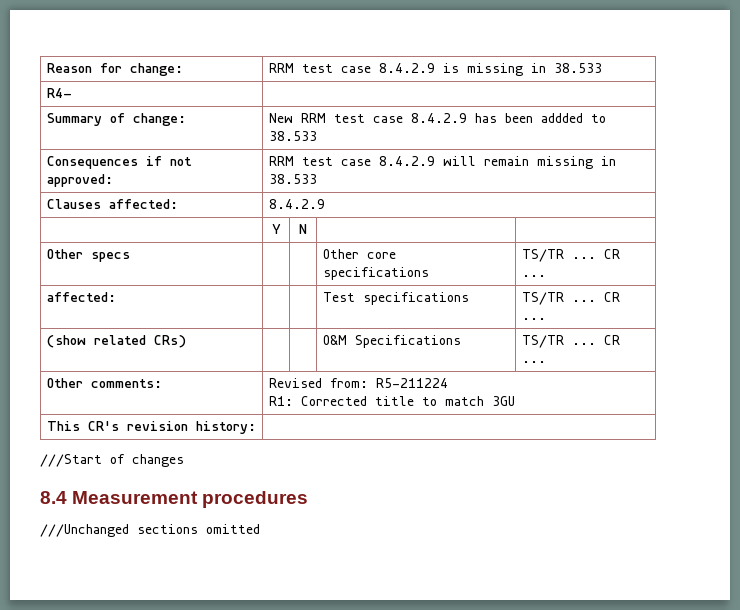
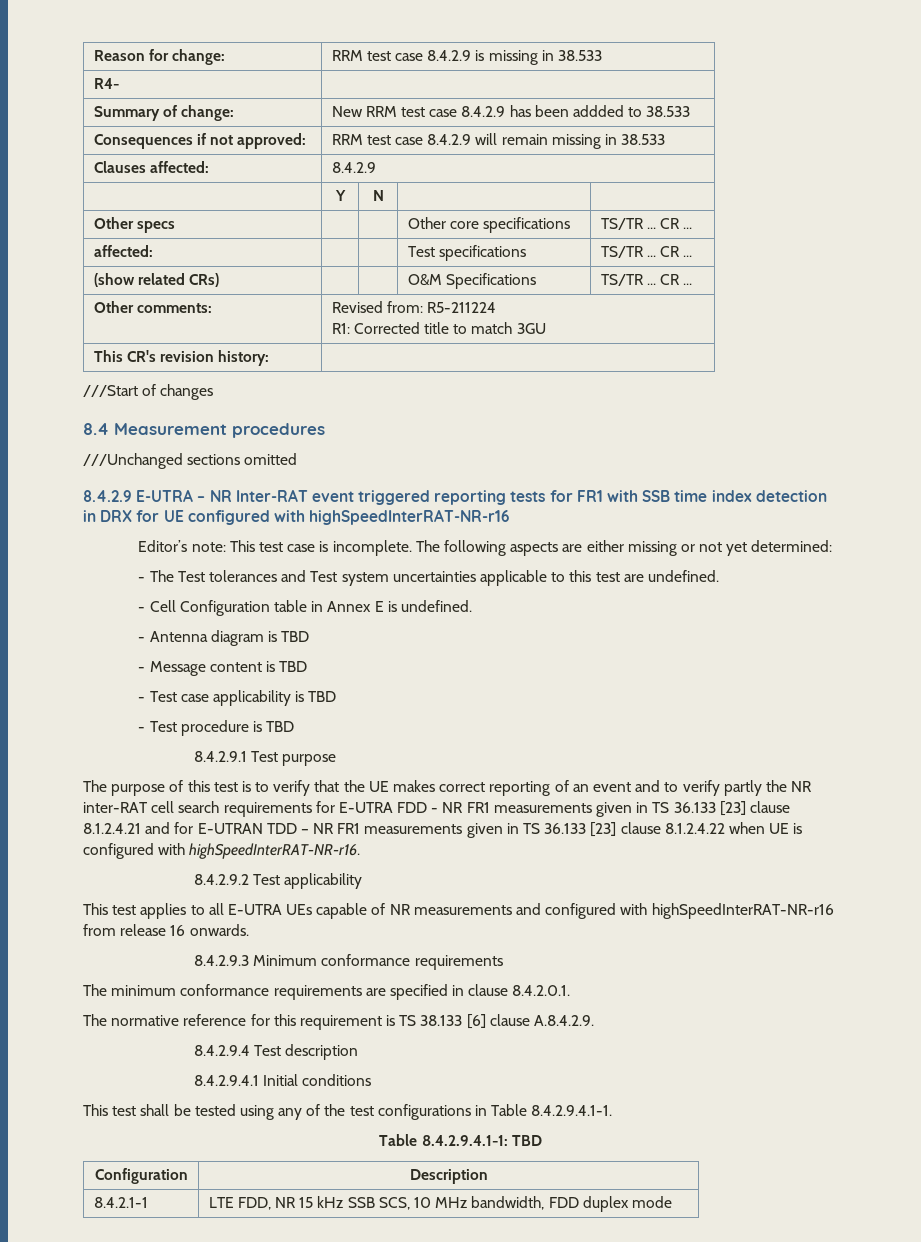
(260, 529) none -> [83,489,827,505] [83,509,511,525] [138,540,833,556] [138,570,719,586] [138,600,472,616] [138,630,310,646] [138,661,308,676] [138,690,337,706] [138,720,295,736] [193,751,337,766] [83,780,813,796] [83,801,790,817] [83,822,803,838] [83,843,361,859] [193,873,363,889] [83,903,834,919] [83,924,249,936] [193,954,503,970] [83,984,571,1000] [83,1014,595,1030] [193,1044,359,1060] [193,1074,372,1086] [83,1104,613,1120] [379,1134,542,1146] [94,1168,188,1184] [409,1169,488,1184] [93,1197,148,1208] [208,1196,672,1212] // 8.4.2.9 E-UTRA – NR Inter-RAT event triggered reporting tests for FR1 with SSB time index detection in DRX for UE configured with highSpeedInterRAT-NR-r16 // Editor’s note: This test case is incomplete. The following aspects are either missing or not yet determined: // - The Test tolerances and Test system uncertainties applicable to this test are undefined. // - Cell Configuration table in Annex E is undefined. // - Antenna diagram is TBD // - Message content is TBD // - Test case applicability is TBD // - Test procedure is TBD // 8.4.2.9.1 Test purpose // The purpose of this test is to verify that the UE makes correct reporting of an event and to verify partly the NR inter-RAT cell search requirements for E-UTRA FDD - NR FR1 measurements given in TS 36.133 [23] clause 8.1.2.4.21 and for E-UTRAN TDD – NR FR1 measurements given in TS 36.133 [23] clause 8.1.2.4.22 when UE is configured with highSpeedInterRAT-NR-r16. // 8.4.2.9.2 Test applicability // This test applies to all E-UTRA UEs capable of NR measurements and configured with highSpeedInterRAT-NR-r16 from release 16 onwards. // 8.4.2.9.3 Minimum conformance requirements // The minimum conformance requirements are specified in clause 8.4.2.0.1. // The normative reference for this requirement is TS 38.133 [6] clause A.8.4.2.9. // 8.4.2.9.4 Test description // 8.4.2.9.4.1 Initial conditions // This test shall be tested using any of the test configurations in Table 8.4.2.9.4.1-1. // Table 8.4.2.9.4.1-1: TBD // Configuration | Description // 8.4.2.1-1 | LTE FDD, NR 15 kHz SSB SCS, 10 MHz bandwidth, FDD duplex mode

